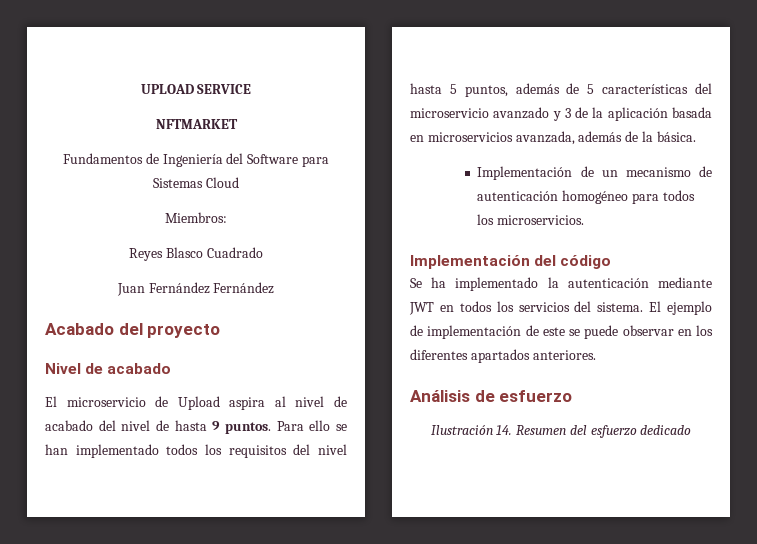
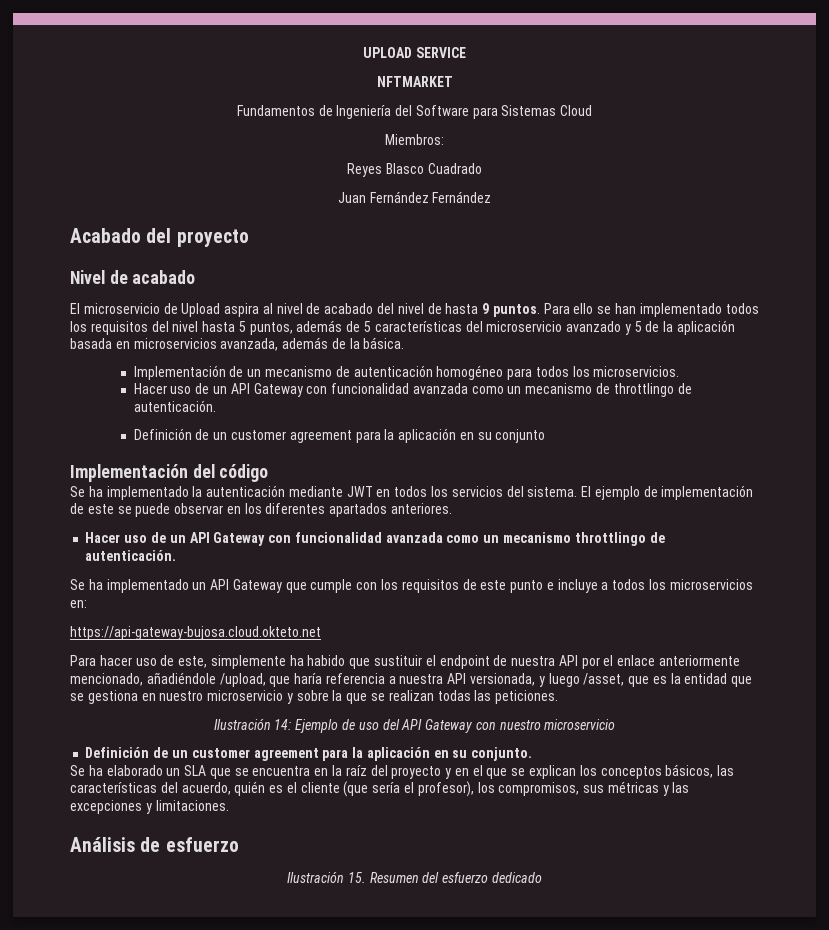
[564,108,571,118] 3 -> [634,321,642,332] 5
(585, 220) none -> [133,383,692,397] [133,400,216,412] [133,428,546,443] // Hacer uso de un API Gateway con funcionalidad avanzada como un mecanismo de throttlingo de autenticación. // Definición de un customer agreement para la aplicación en su conjunto
(596, 355) none -> [85,532,665,546] [85,550,177,561] [70,579,753,593] [70,600,87,608] [70,626,321,640] [70,655,741,669] [70,672,753,687] [70,690,559,704] [213,718,616,733] [85,747,533,761] [70,764,735,779] [70,781,690,797] [70,800,229,814] // Hacer uso de un API Gateway con funcionalidad avanzada como un mecanismo throttlingo de autenticación. // Se ha implementado un API Gateway que cumple con los requisitos de este punto e incluye a todos los microservicios en: // https://api-gateway-bujosa.cloud.okteto.net // Para hacer uso de este, simplemente ha habido que sustituir el endpoint de nuestra API por el enlace anteriormente mencionado, añadiéndole /upload, que haría referencia a nuestra API versionada, y luego /asset, que es la entidad que se gestiona en nuestro microservicio y sobre la que se realizan todas las peticiones. // Ilustración 14: Ejemplo de uso del API Gateway con nuestro microservicio // Definición de un customer agreement para la aplicación en su conjunto. // Se ha elaborado un SLA que se encuentra en la raíz del proyecto y en el que se explican los conceptos básicos, las características del acuerdo, quién es el cliente (que sería el profesor), los compromisos, sus métricas y las excepciones y limitaciones.
[496,425,513,435] 14. -> [347,872,366,883] 15.

